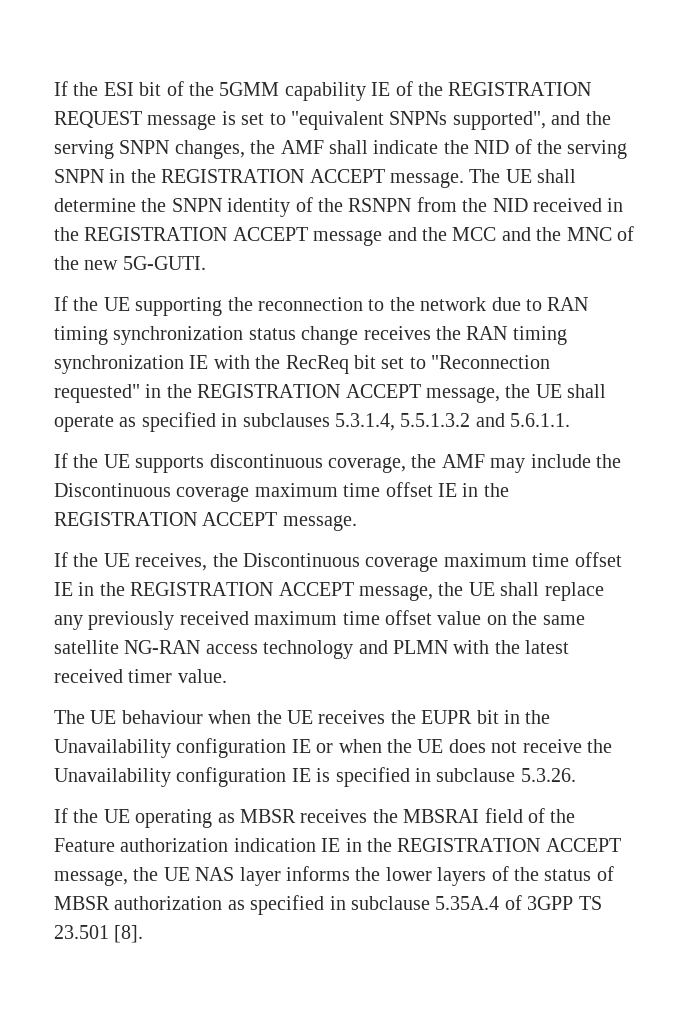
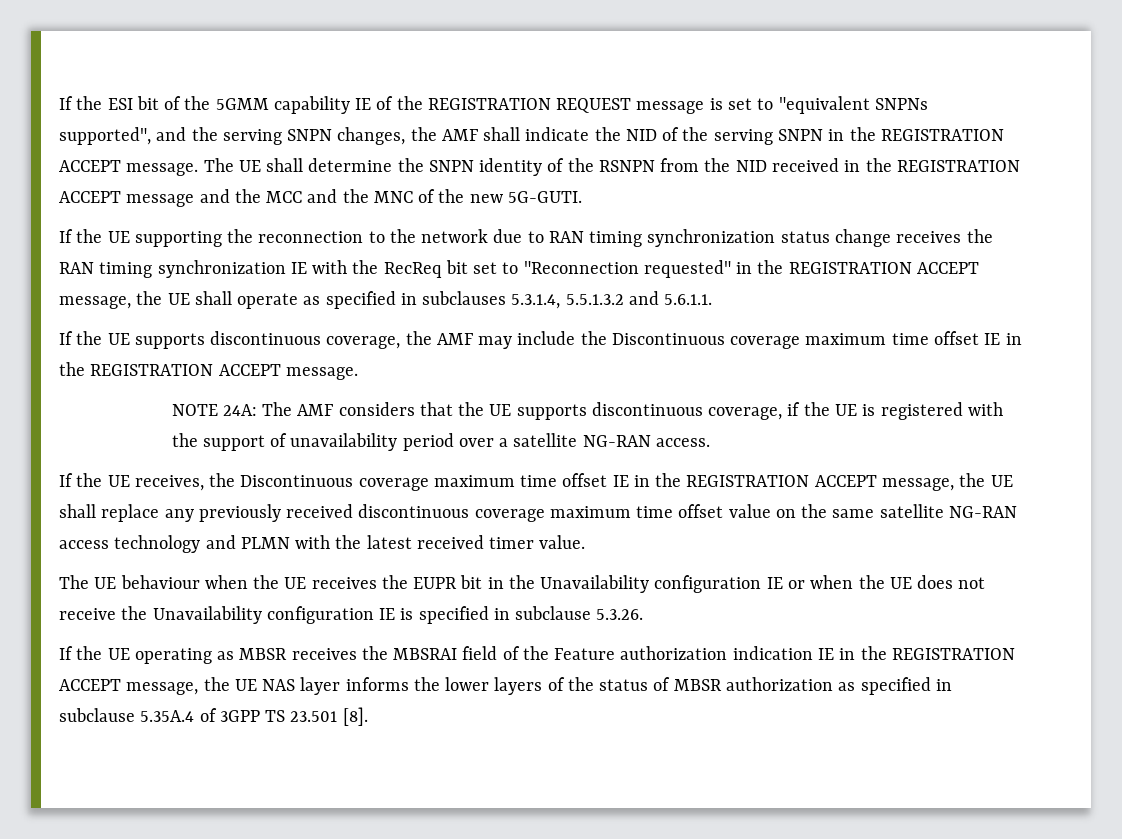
(357, 523) none -> [171,402,1003,420] [171,433,710,451] // NOTE 24A: The AMF considers that the UE supports discontinuous coverage, if the UE is registered with the support of unavailability period over a satellite NG-RAN access.
(249, 618) none -> [358,504,545,522] discontinuous coverage

